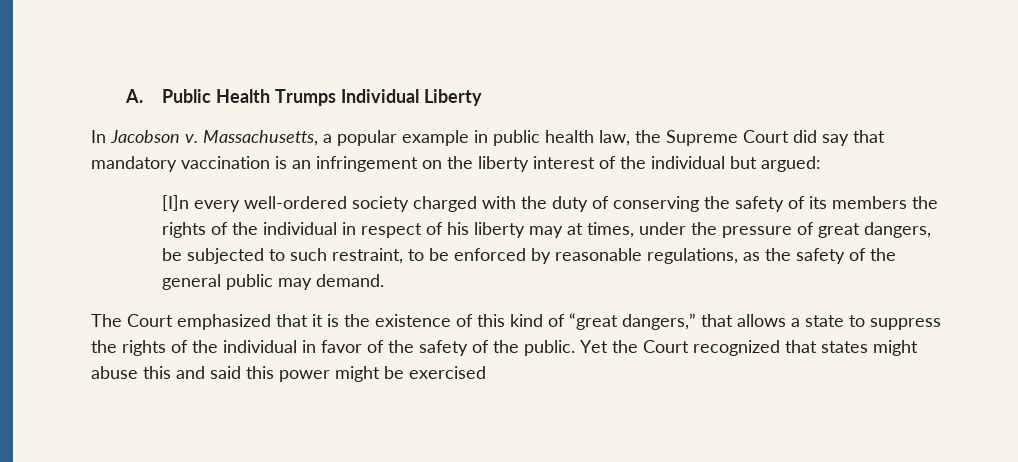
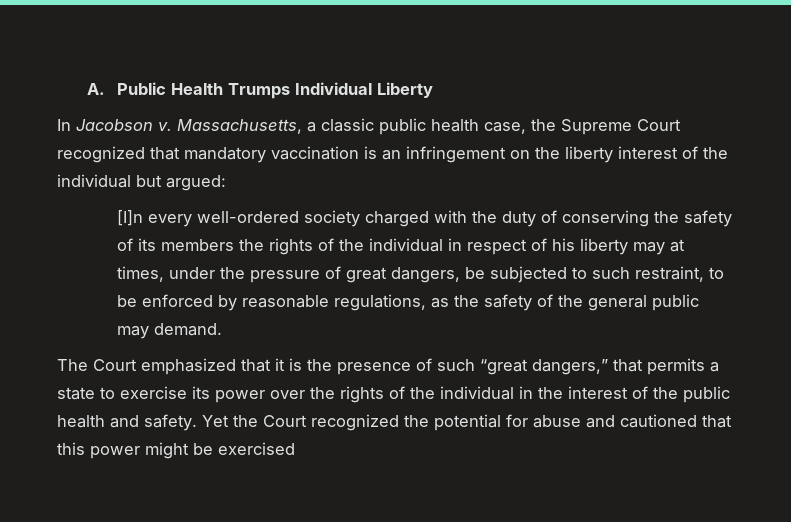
[337,130,630,146] popular example in public health law, -> [321,118,526,135] classic public health case,
[793,130,849,146] did say -> [57,146,145,163] recognized
[375,314,565,327] existence of this kind of -> [337,358,475,375] presence of such
[737,314,786,327] allows -> [647,358,705,375] permits
[870,318,941,330] [91,340,918,356] [91,366,241,379] suppress the rights of the individual in favor of the safety of the public. Yet the Court recognized that states might abuse this and said -> [120,386,730,403] [57,414,732,431] exercise its power over the rights of the individual in the interest of the public health and safety. Yet the Court recognized the potential for abuse and cautioned that

